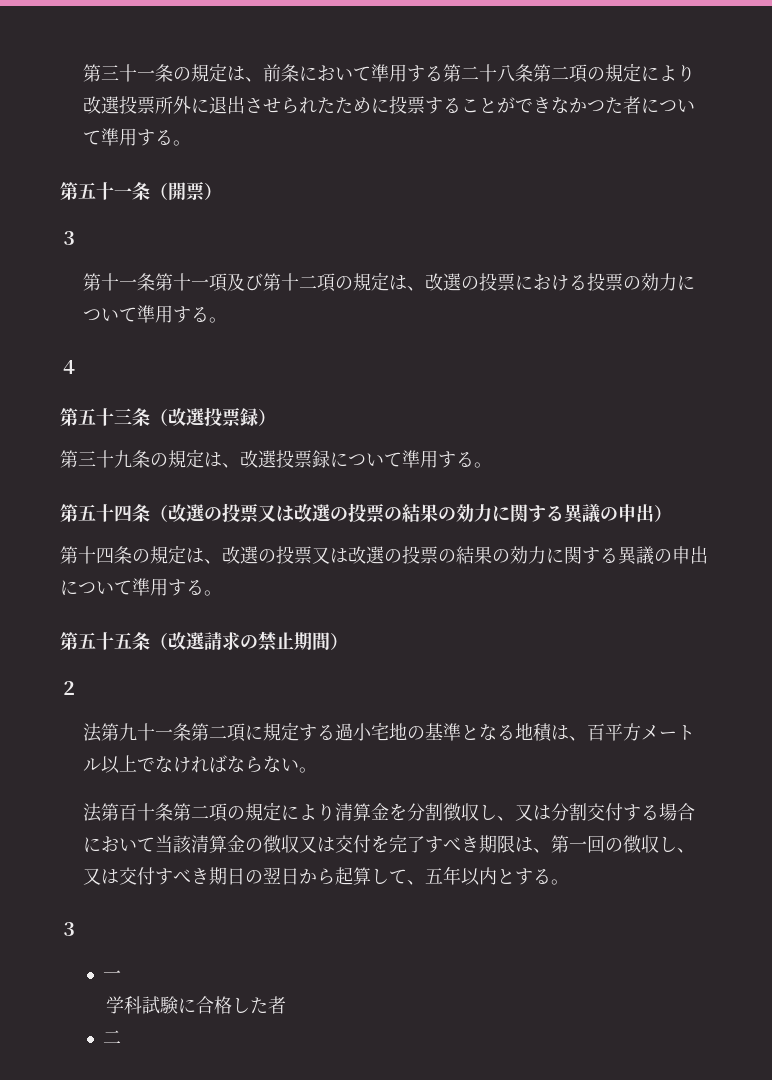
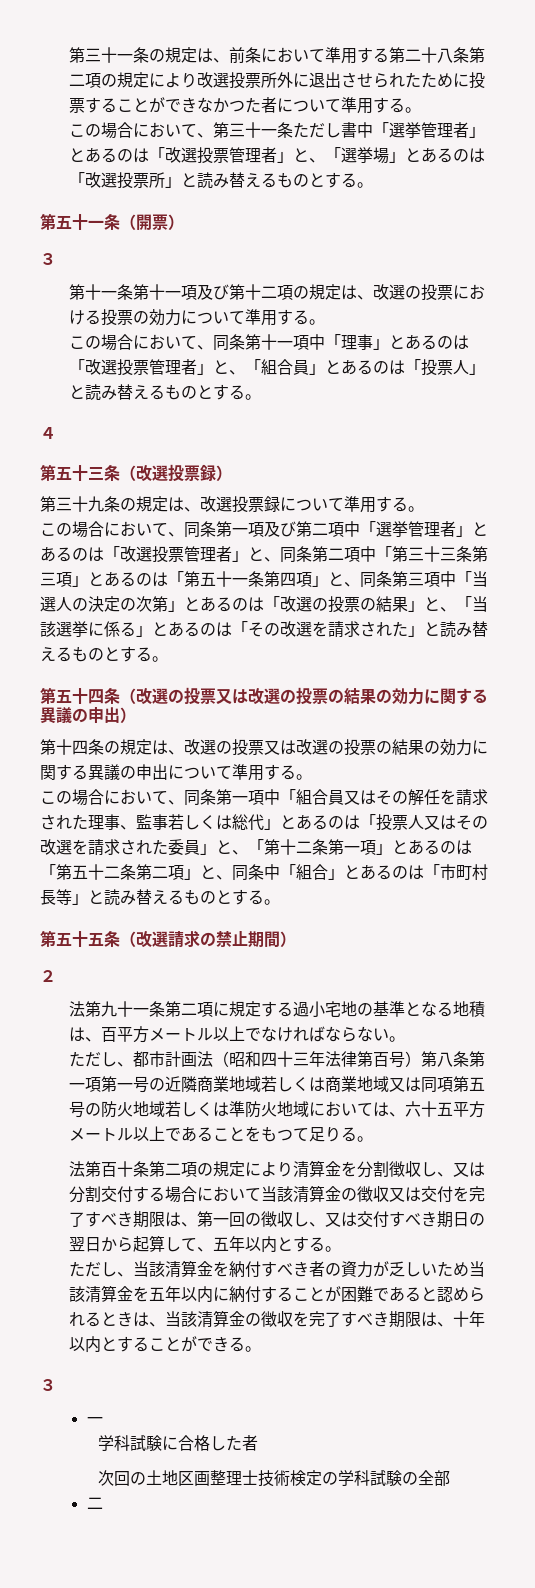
(192, 143) none -> [68,122,485,139] [68,147,485,164] [68,172,373,189] // この場合において、第三十一条ただし書中「選挙管理者」とあるのは「改選投票管理者」と、「選挙場」とあるのは「改選投票所」と読み替えるものとする。
(228, 320) none -> [68,334,469,351] [68,359,485,376] [68,384,261,400] // この場合において、同条第十一項中「理事」とあるのは「改選投票管理者」と、「組合員」とあるのは「投票人」と読み替えるものとする。
(492, 465) none -> [40,521,488,538] [40,546,488,563] [40,571,488,588] [40,596,488,613] [40,621,488,638] [40,646,168,662] // この場合において、同条第一項及び第二項中「選挙管理者」とあるのは「改選投票管理者」と、同条第二項中「第三十三条第三項」とあるのは「第五十一条第四項」と、同条第三項中「当選人の決定の次第」とあるのは「改選の投票の結果」と、「当該選挙に係る」とあるのは「その改選を請求された」と読み替えるものとする。
(222, 593) none -> [40,789,488,806] [40,814,488,831] [40,839,472,856] [40,864,488,881] [40,889,280,905] // この場合において、同条第一項中「組合員又はその解任を請求された理事、監事若しくは総代」とあるのは「投票人又はその改選を請求された委員」と、「第十二条第一項」とあるのは「第五十二条第二項」と、同条中「組合」とあるのは「市町村長等」と読み替えるものとする。
(318, 770) none -> [68,1051,485,1068] [68,1076,485,1093] [68,1101,485,1118] [68,1126,373,1142] // ただし、都市計画法（昭和四十三年法律第百号）第八条第一項第一号の近隣商業地域若しくは商業地域又は同項第五号の防火地域若しくは準防火地域においては、六十五平方メートル以上であることをもつて足りる。
(570, 882) none -> [68,1260,485,1278] [68,1285,485,1303] [68,1310,485,1328] [68,1336,261,1353] // ただし、当該清算金を納付すべき者の資力が乏しいため当該清算金を五年以内に納付することが困難であると認められるときは、当該清算金の徴収を完了すべき期限は、十年以内とすることができる。
(287, 1005) none -> [97,1470,450,1487] // 次回の土地区画整理士技術検定の学科試験の全部

